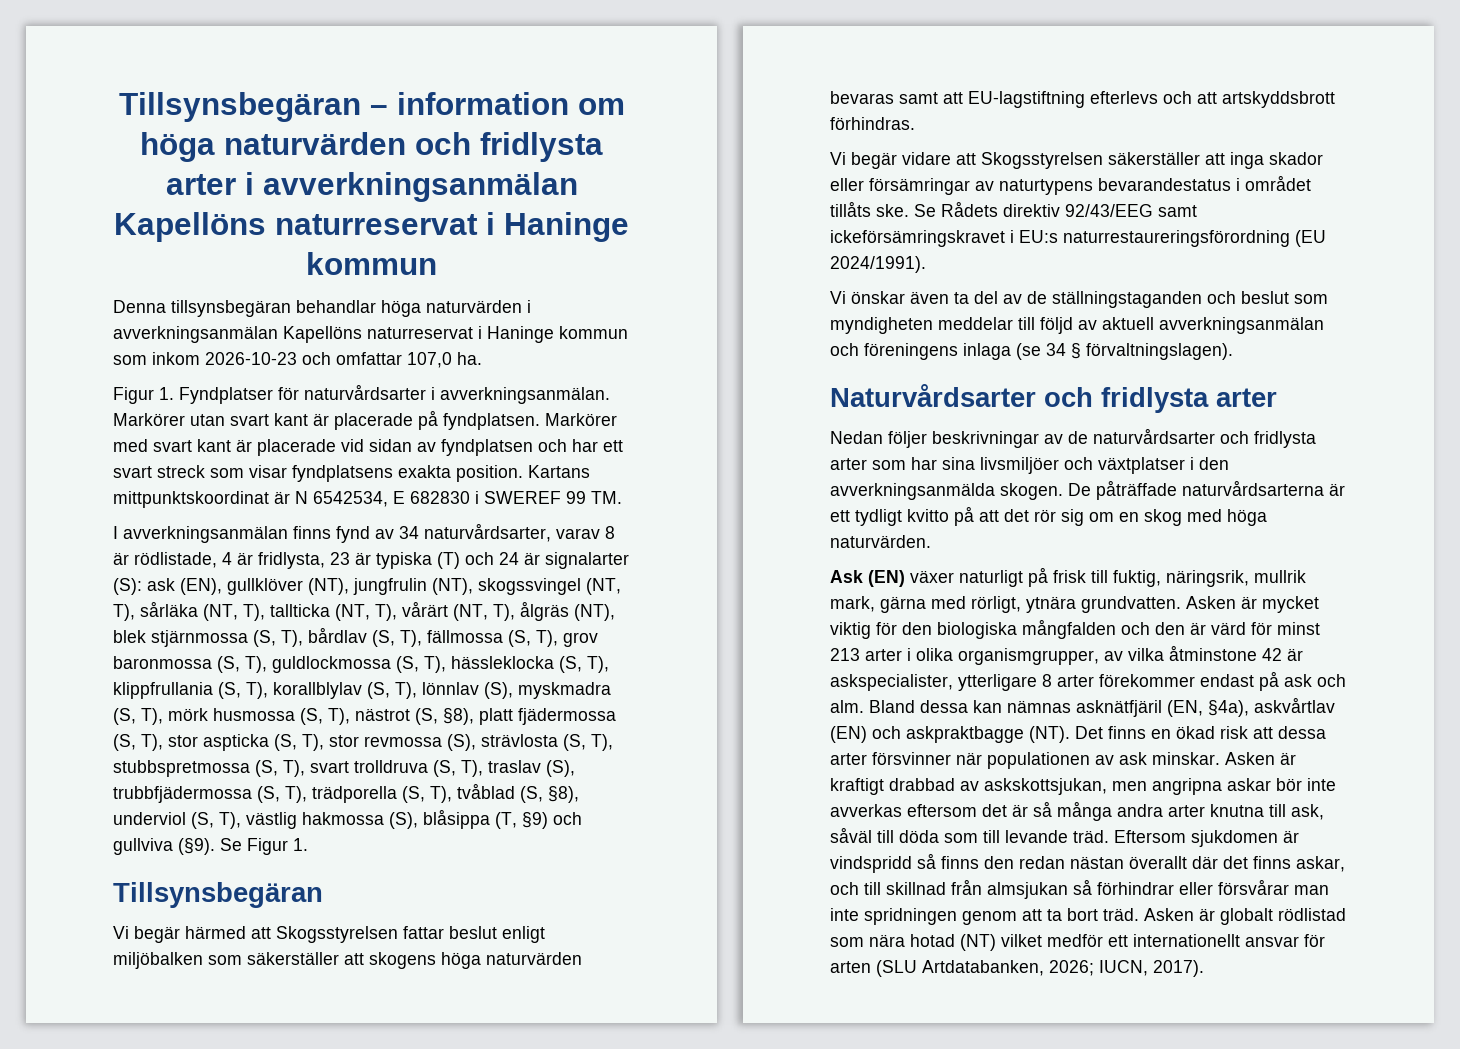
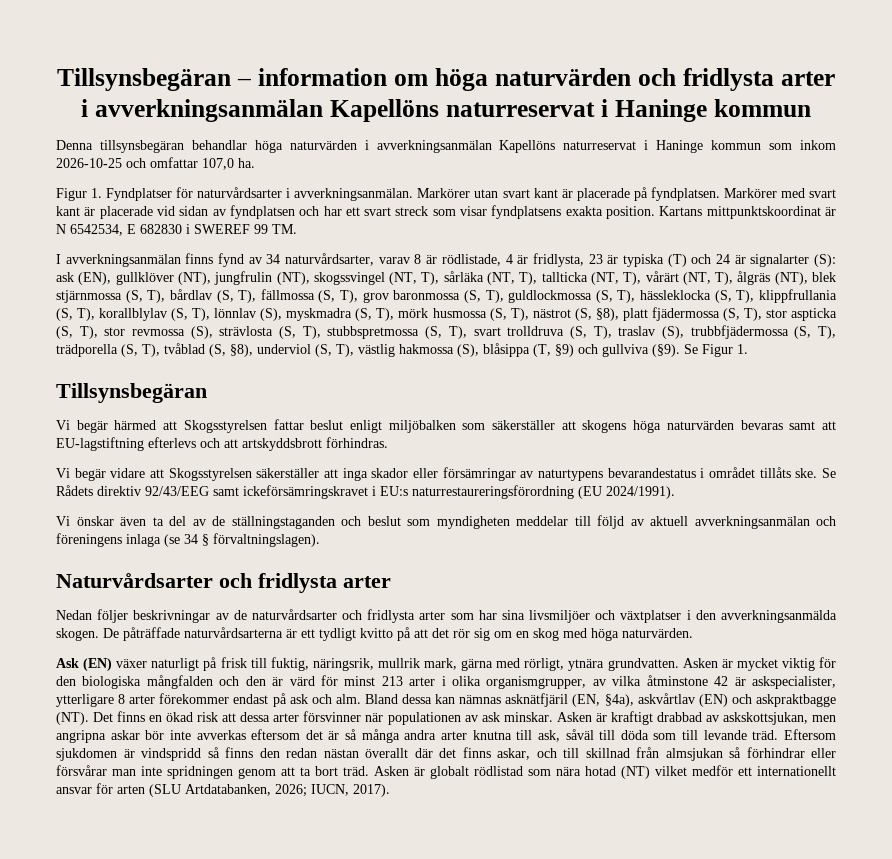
[205,352,297,365] 2026-10-23 -> [56,158,122,168] 2026-10-25

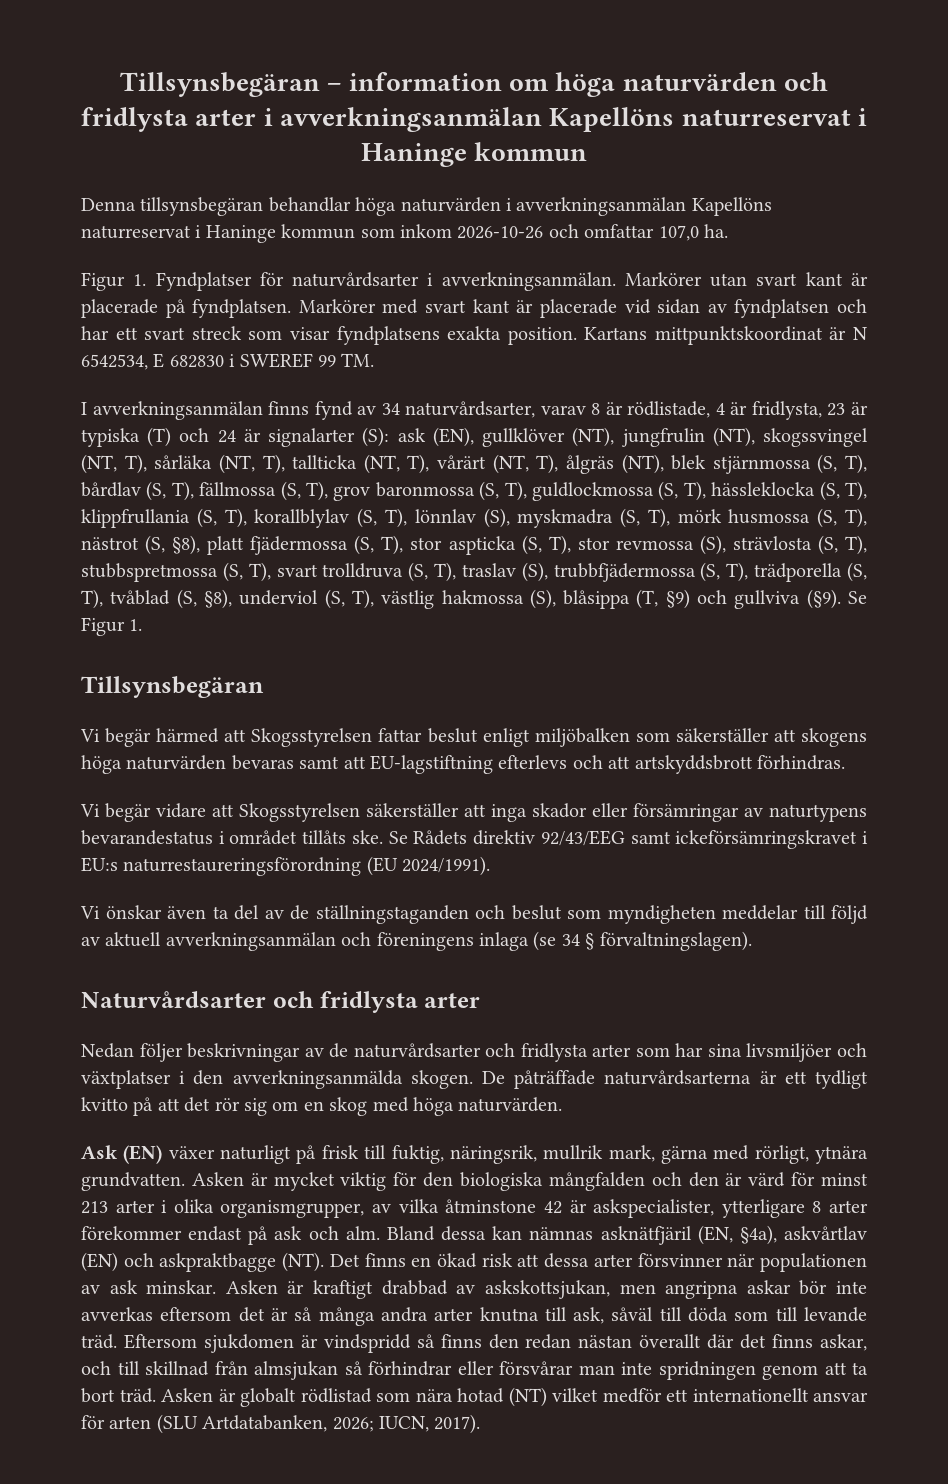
[56,158,122,168] 2026-10-25 -> [457,226,544,239] 2026-10-26

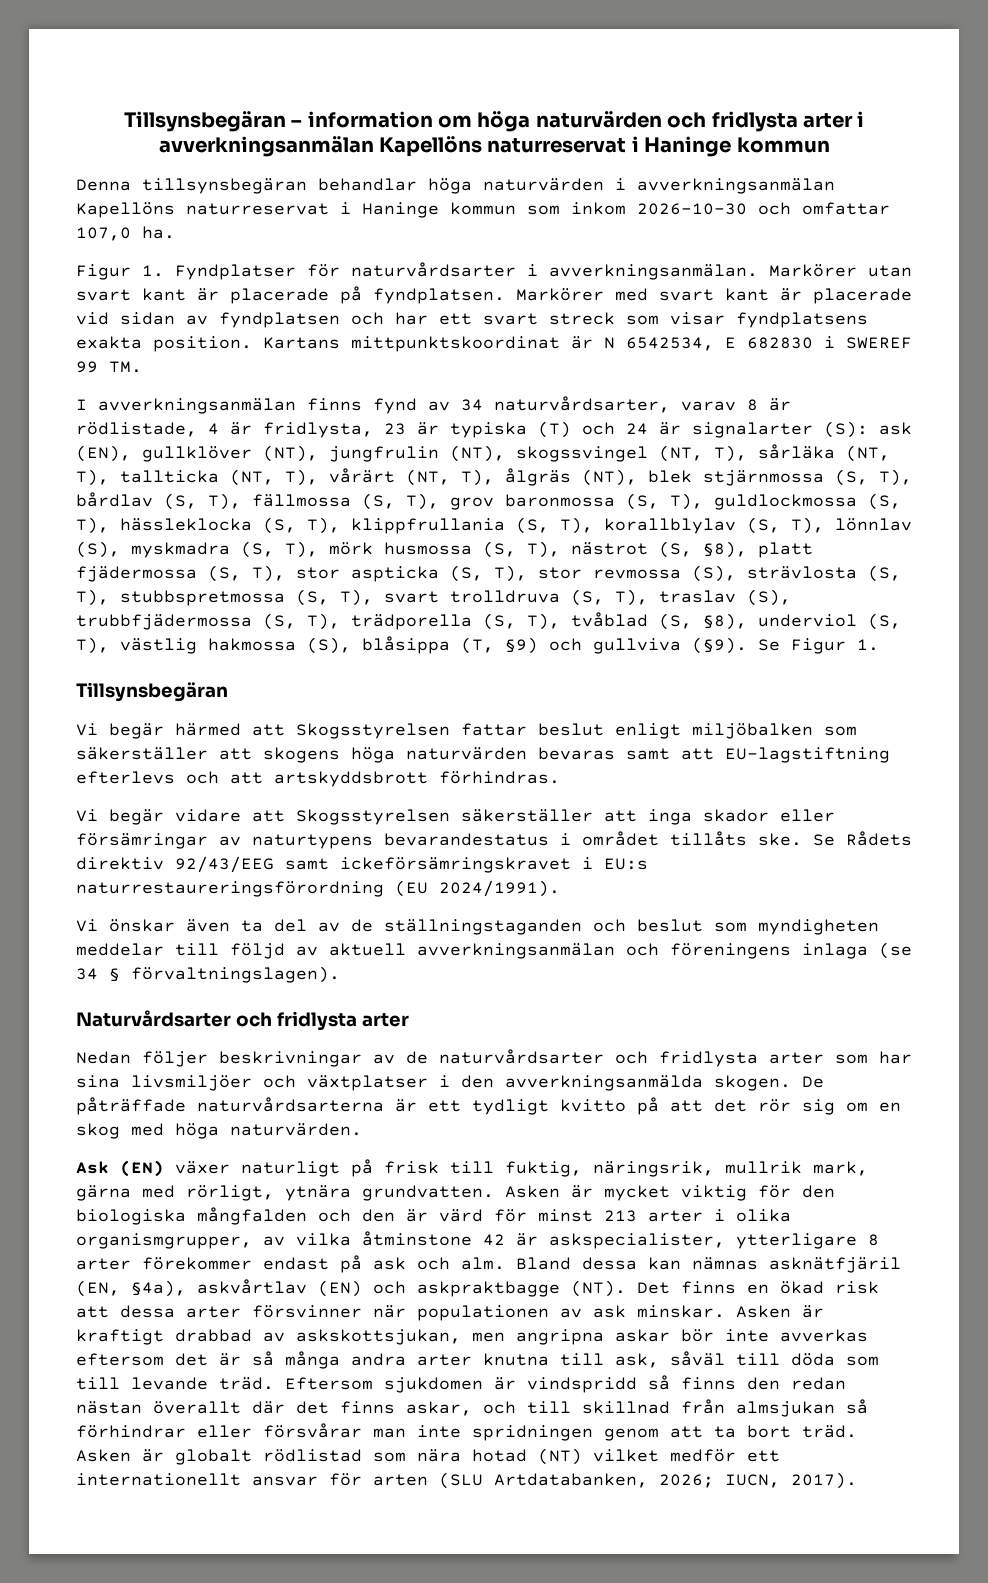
[457,226,544,239] 2026-10-26 -> [637,203,747,215] 2026-10-30

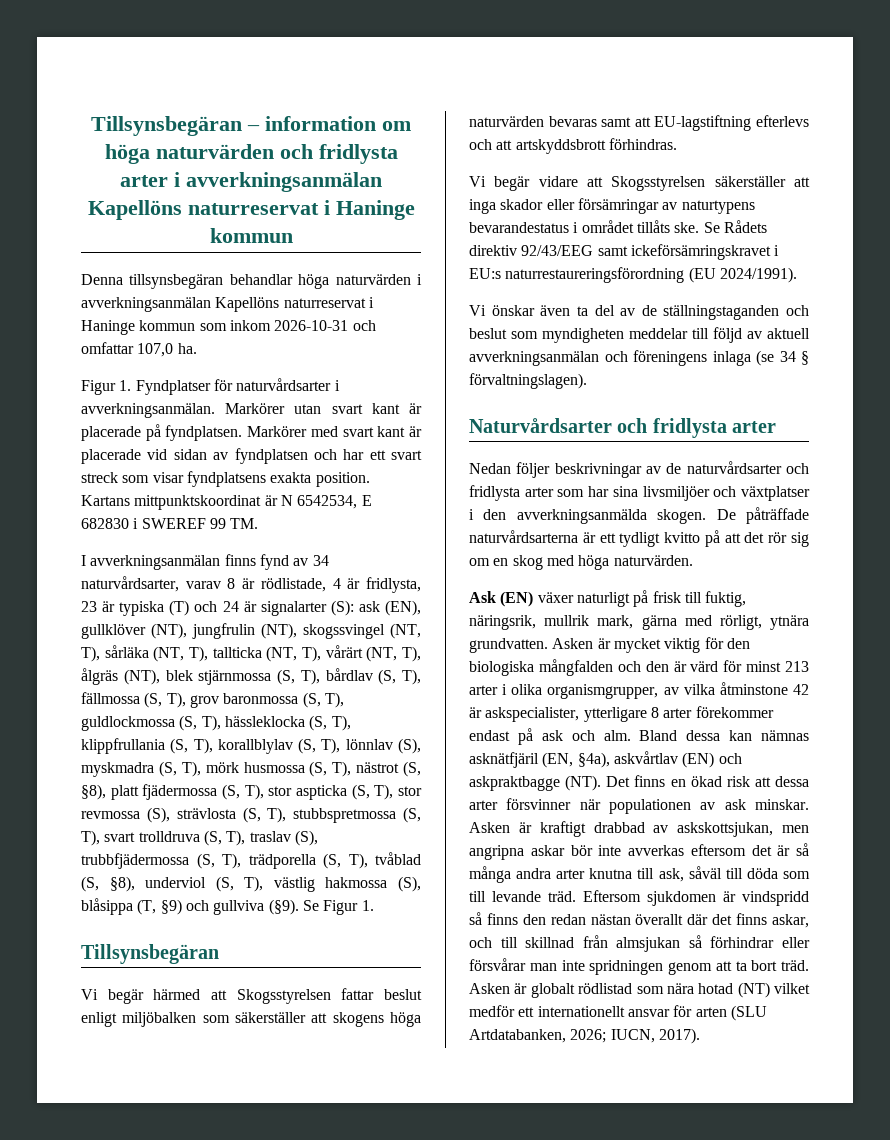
[637,203,747,215] 2026-10-30 -> [274,320,349,331] 2026-10-31

